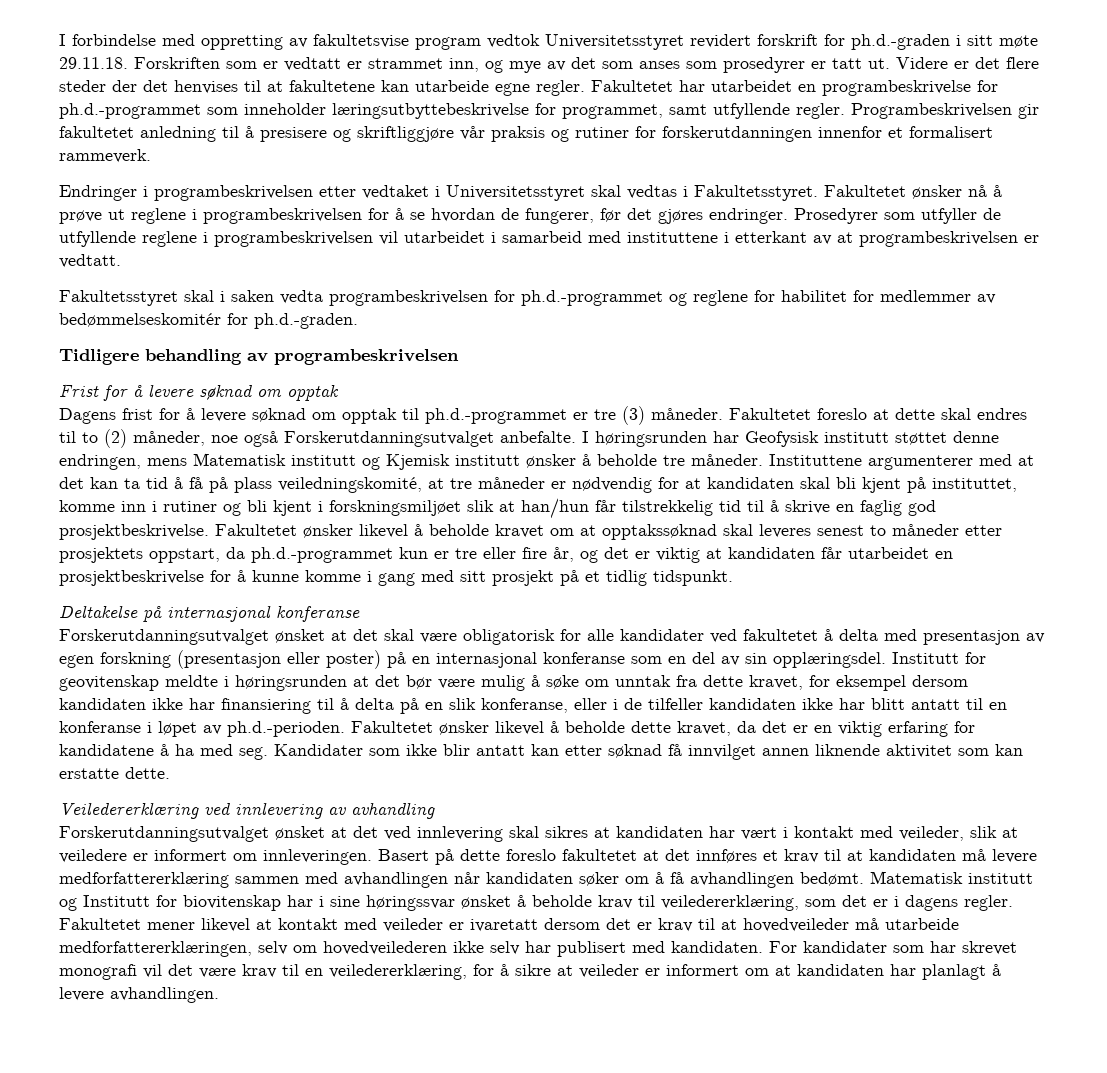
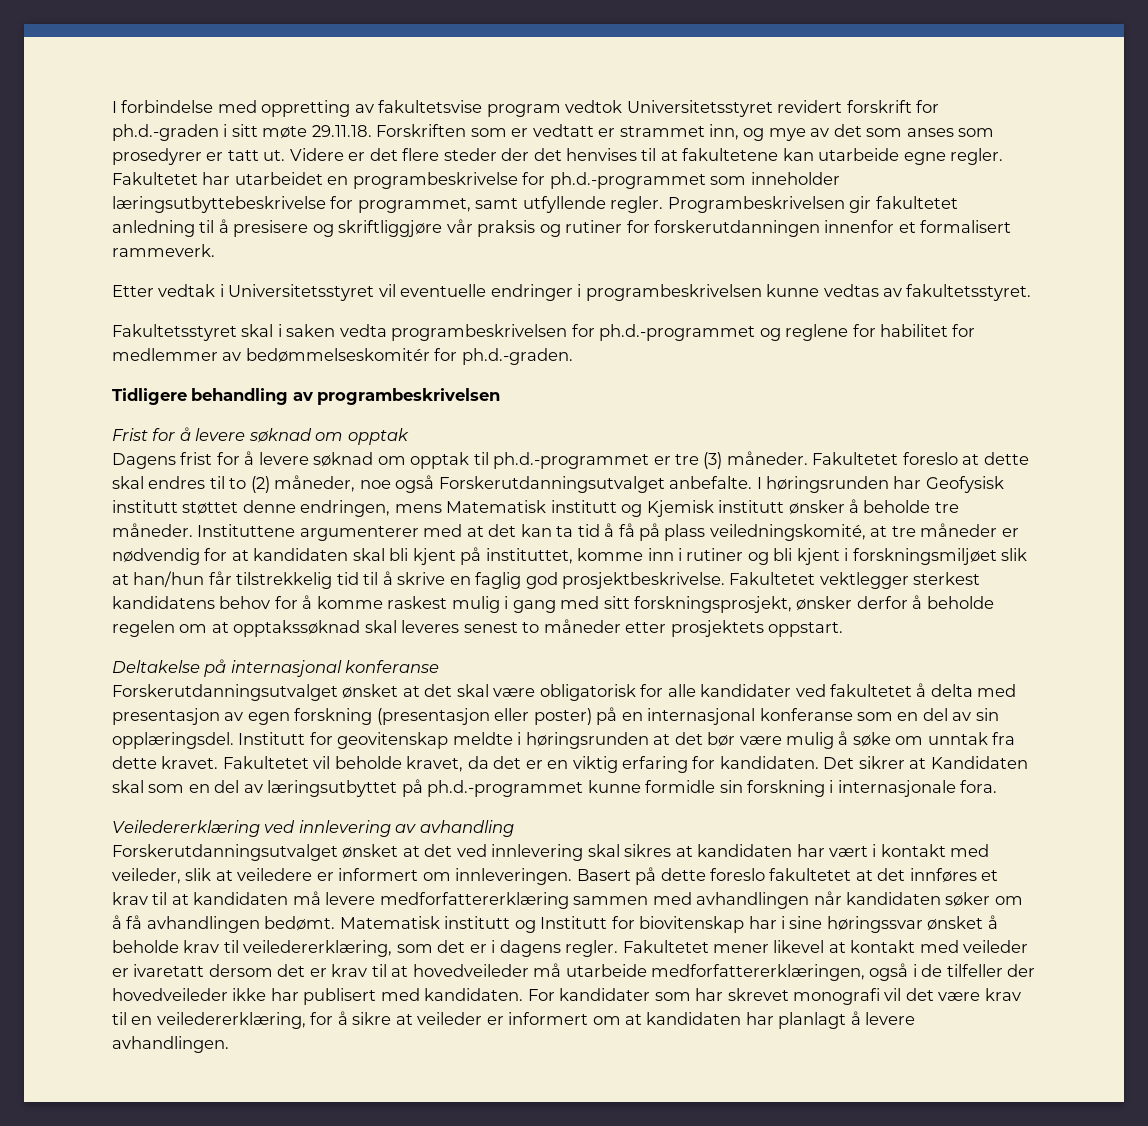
[59,185,1002,201] [59,208,1001,224] [59,231,1039,247] [59,254,121,268] Endringer i programbeskrivelsen etter vedtaket i Universitetsstyret skal vedtas i Fakultetsstyret. Fakultetet ønsker nå å prøve ut reglene i programbeskrivelsen for å se hvordan de fungerer, før det gjøres endringer. Prosedyrer som utfyller de utfyllende reglene i programbeskrivelsen vil utarbeidet i samarbeid med instituttene i etterkant av at programbeskrivelsen er vedtatt. -> [112,284,1032,301] Etter vedtak i Universitetsstyret vil eventuelle endringer i programbeskrivelsen kunne vedtas av fakultetsstyret.
[303,524,544,538] ønsker likevel å beholde kravet -> [819,572,981,589] [112,595,994,613] [112,620,175,637] vektlegger sterkest kandidatens behov for å komme raskest mulig i gang med sitt forskningsprosjekt, ønsker derfor å beholde regelen
[149,547,953,563] [59,570,733,586] oppstart, da ph.d.-programmet kun er tre eller fire år, og det er viktig at kandidaten får utarbeidet en prosjektbeskrivelse for å kunne komme i gang med sitt prosjekt på et tidlig tidspunkt. -> [768,622,844,637] oppstart.
[749,675,968,691] [59,698,1007,714] [59,721,671,737] kravet, for eksempel dersom kandidaten ikke har finansiering til å delta på en slik konferanse, eller i de tilfeller kandidaten ikke har blitt antatt til en konferanse i løpet av ph.d.-perioden. Fakultetet ønsker likevel å beholde dette -> [161,756,402,769] kravet. Fakultetet vil beholde
[59,744,1023,760] [59,767,170,779] kandidatene å ha med seg. Kandidater som ikke blir antatt kan etter søknad få innvilget annen liknende aktivitet som kan erstatte dette. -> [719,756,1028,769] [112,779,998,797] kandidaten. Det sikrer at Kandidaten skal som en del av læringsutbyttet på ph.d.-programmet kunne formidle sin forskning i internasjonale fora.
[258,941,520,955] selv om hovedveilederen ikke selv -> [869,963,1036,981] [112,988,267,1001] også i de tilfeller der hovedveileder ikke

